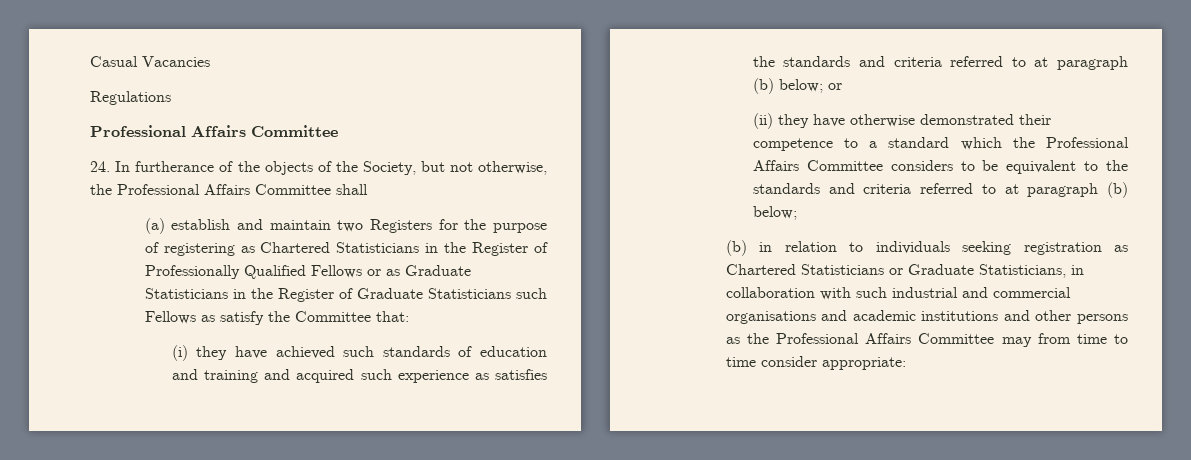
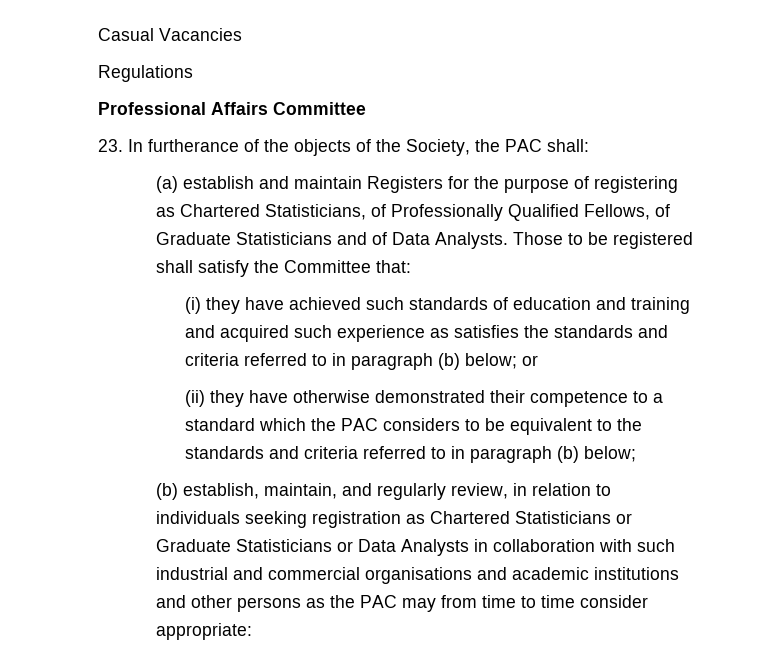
[90,161,111,172] 24. -> [98,139,124,152] 23.
[420,161,547,175] [90,184,369,195] but not otherwise, the Professional Affairs Committee shall -> [475,139,590,152] the PAC shall:
[337,220,364,232] two -> (363, 182) none
[336,242,548,256] [144,265,471,279] [144,288,547,302] [144,311,215,324] Statisticians in the Register of Professionally Qualified Fellows or as Graduate Statisticians in the Register of Graduate Statisticians such Fellows as -> [265,204,671,221] [156,232,694,249] [156,260,194,273] Statisticians, of Professionally Qualified Fellows, of Graduate Statisticians and of Data Analysts. Those to be registered shall
[1034,57,1049,67] at -> [332,353,347,366] in
[1046,137,1129,148] [752,160,883,171] Professional Affairs Committee -> [341,418,379,431] PAC
[1004,184,1019,194] at -> [451,446,466,459] in
(747, 248) none -> [183,483,509,500] establish, maintain, and regularly review,
[978,264,1066,278] Statisticians, -> [236,539,470,556] Statisticians or Data Analysts
[776,333,995,344] Professional Affairs Committee -> [360,595,398,608] PAC

